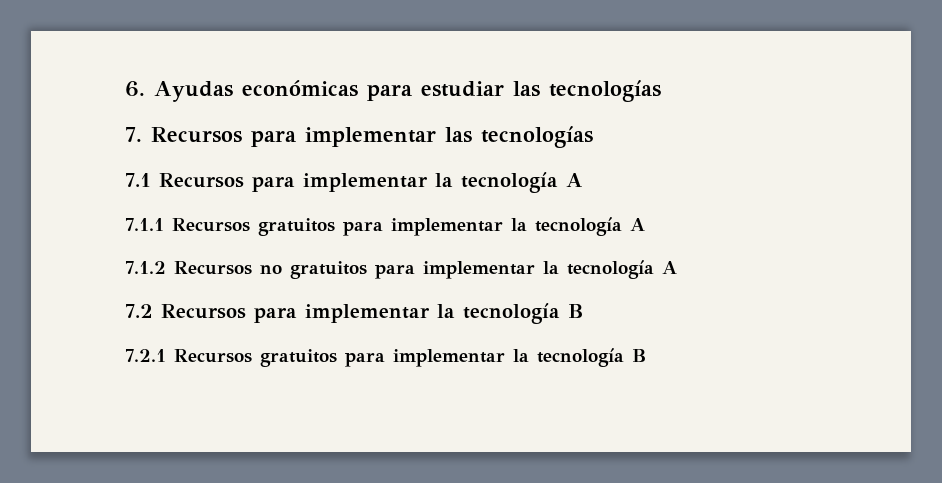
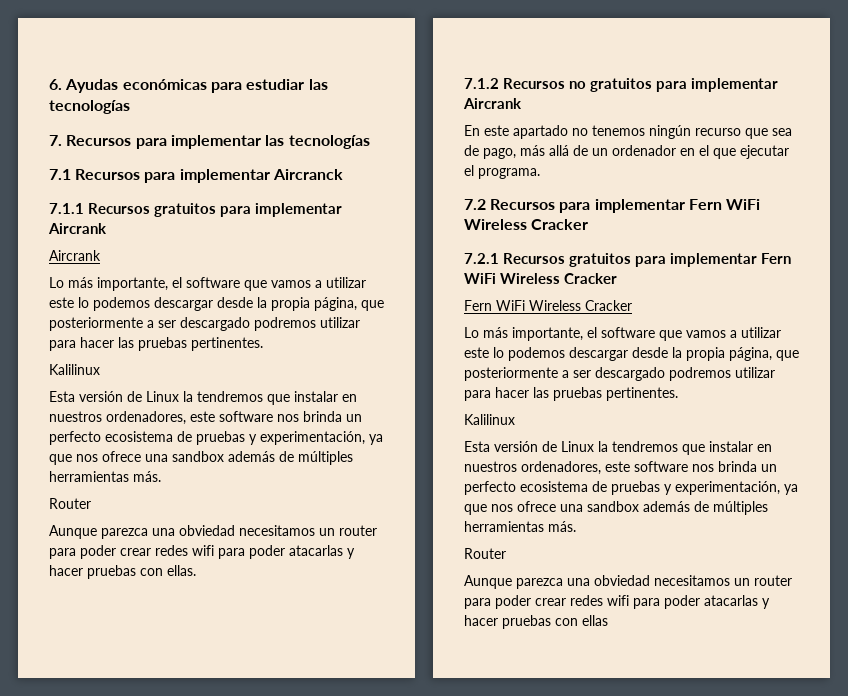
[435,172,582,193] la tecnología A -> [272,169,343,180] Aircranck
[511,217,645,236] la tecnología A -> [48,223,107,234] [49,250,101,261] [49,277,366,291] [49,297,384,311] [49,317,360,331] [49,337,263,351] [49,364,100,375] [49,391,357,405] [49,411,362,425] [49,431,383,445] [49,451,353,465] [49,471,161,482] [49,498,91,509] [49,525,377,539] [49,545,355,559] [49,565,196,579] Aircrank // Aircrank // Lo más importante, el software que vamos a utilizar este lo podemos descargar desde la propia página, que posteriormente a ser descargado podremos utilizar para hacer las pruebas pertinentes. // Kalilinux // Esta versión de Linux la tendremos que instalar en nuestros ordenadores, este software nos brinda un perfecto ecosistema de pruebas y experimentación, ya que nos ofrece una sandbox además de múltiples herramientas más. // Router // Aunque parezca una obviedad necesitamos un router para poder crear redes wifi para poder atacarlas y hacer pruebas con ellas.
[543,260,677,279] la tecnología A -> [463,98,522,109] [464,125,792,139] [464,145,789,159] [464,165,540,179] Aircrank // En este apartado no tenemos ningún recurso que sea de pago, más allá de un ordenador en el que ejecutar el programa.
[437,303,584,324] la tecnología B -> [688,199,760,210] [464,219,589,230] Fern WiFi Wireless Cracker
[513,348,646,367] la tecnología B -> [761,253,791,264] [464,273,617,284] [464,300,632,311] [464,327,781,341] [464,347,799,361] [464,367,775,381] [464,387,678,401] [464,414,515,425] [464,441,772,455] [464,461,777,475] [464,481,798,495] [464,501,768,515] [464,521,576,532] [464,548,506,559] [464,575,792,589] [464,595,770,609] [464,615,608,629] Fern WiFi Wireless Cracker // Fern WiFi Wireless Cracker // Lo más importante, el software que vamos a utilizar este lo podemos descargar desde la propia página, que posteriormente a ser descargado podremos utilizar para hacer las pruebas pertinentes. // Kalilinux // Esta versión de Linux la tendremos que instalar en nuestros ordenadores, este software nos brinda un perfecto ecosistema de pruebas y experimentación, ya que nos ofrece una sandbox además de múltiples herramientas más. // Router // Aunque parezca una obviedad necesitamos un router para poder crear redes wifi para poder atacarlas y hacer pruebas con ellas

